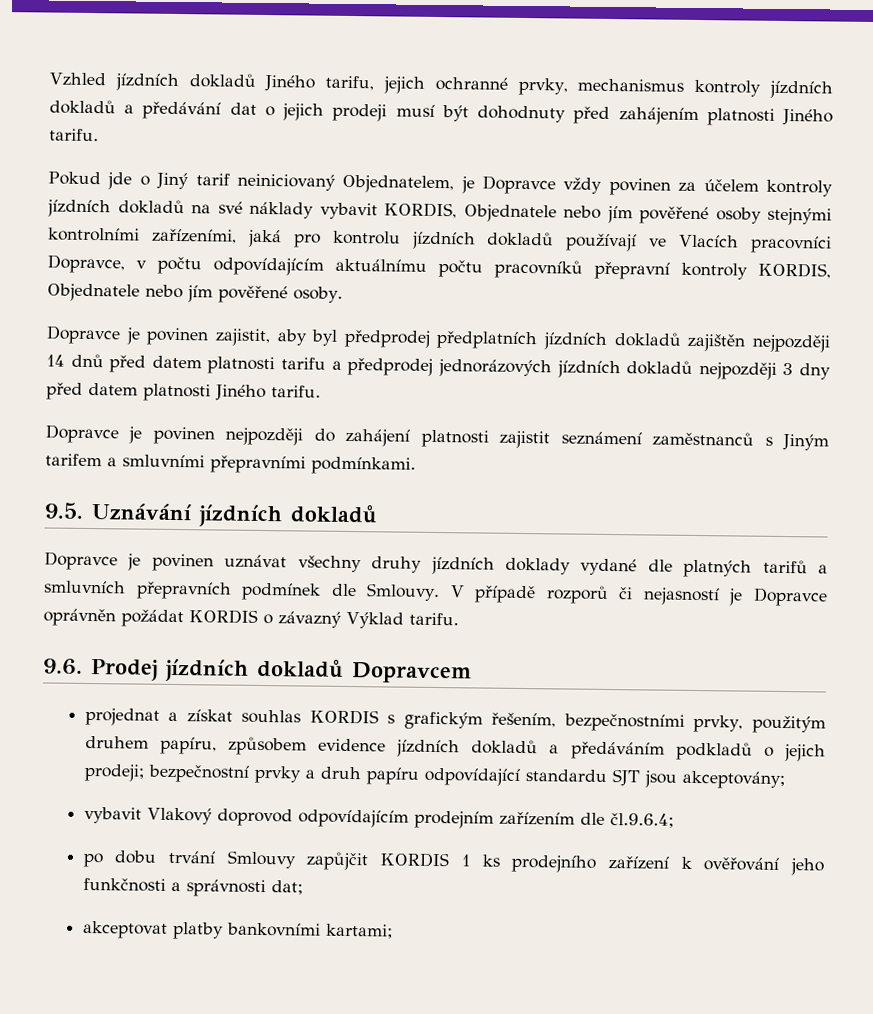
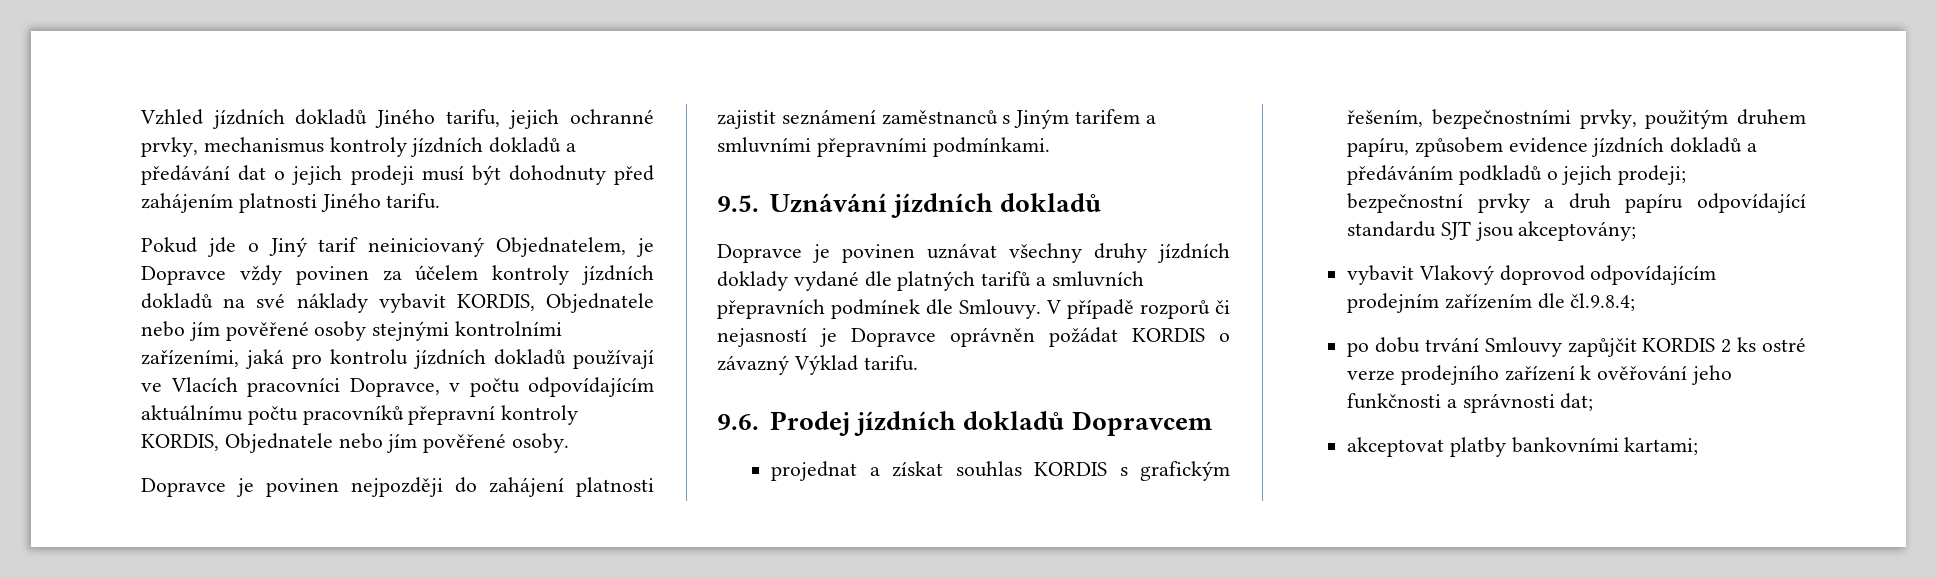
[46,325,831,353] [46,353,832,380] [46,382,321,402] // Dopravce je povinen zajistit, aby byl předprodej předplatních jízdních dokladů zajištěn nejpozději 14 dnů před datem platnosti tarifu a předprodej jednorázových jízdních dokladů nejpozději 3 dny před datem platnosti Jiného tarifu. -> (570, 443) none
[609,813,674,828] čl.9.6.4; -> [1570,293,1636,311] čl.9.8.4;
[460,854,500,867] 1 ks -> [1721,337,1806,353] [1347,370,1396,381] 2 ks ostré verze

